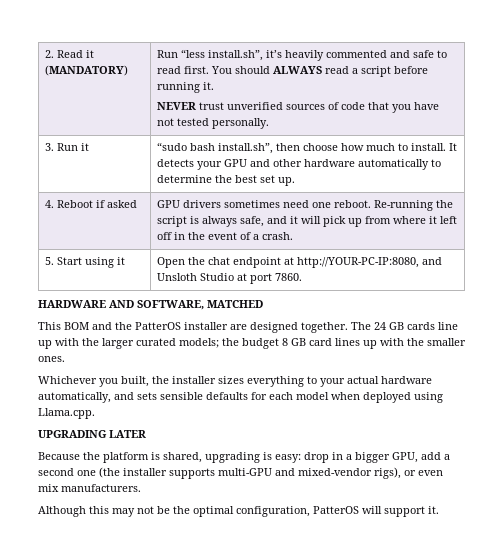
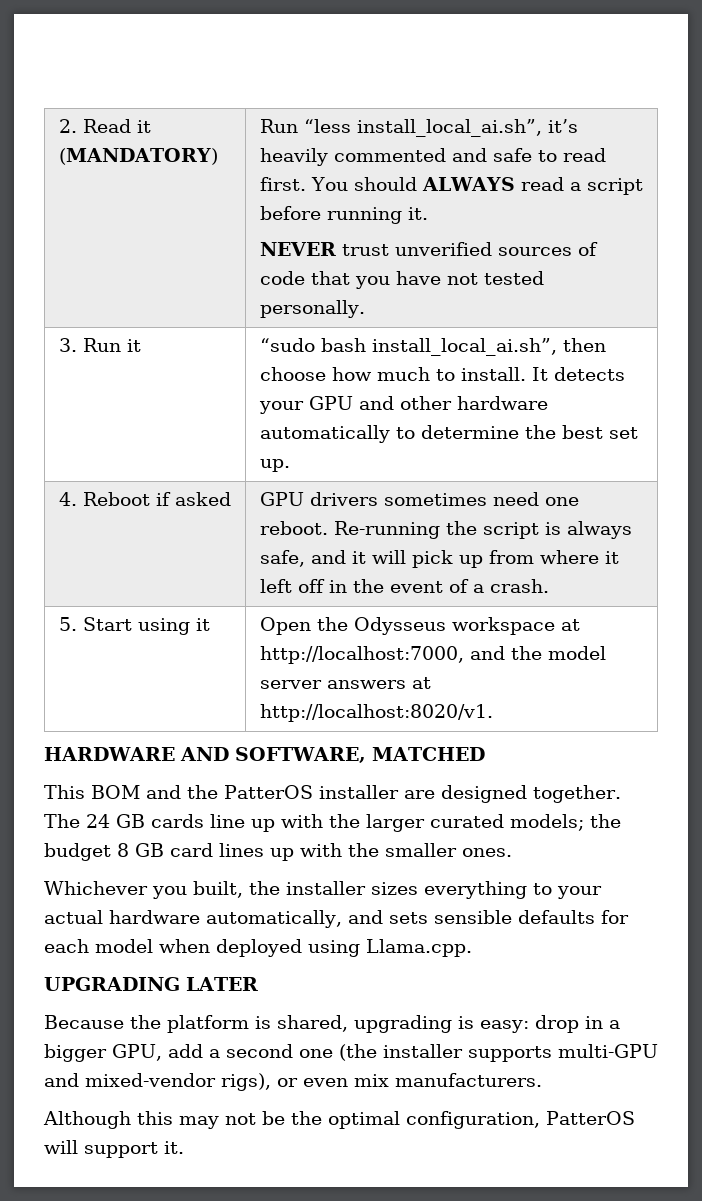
[207,50,263,61] install.sh”, -> [356,119,542,137] install_local_ai.sh”,
[217,143,273,154] install.sh”, -> [371,338,557,356] install_local_ai.sh”,
[207,257,442,268] [156,273,302,284] chat endpoint at http://YOUR-PC-IP:8080, and Unsloth Studio at port 7860. -> [353,617,580,635] [259,646,606,664] [259,677,431,689] [259,704,493,722] Odysseus workspace at http://localhost:7000, and the model server answers at http://localhost:8020/v1.

